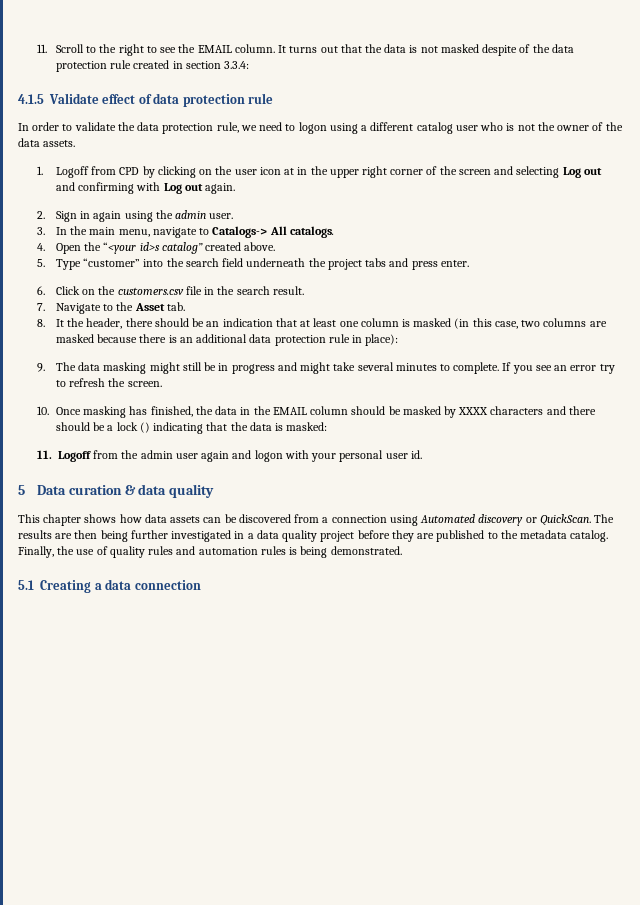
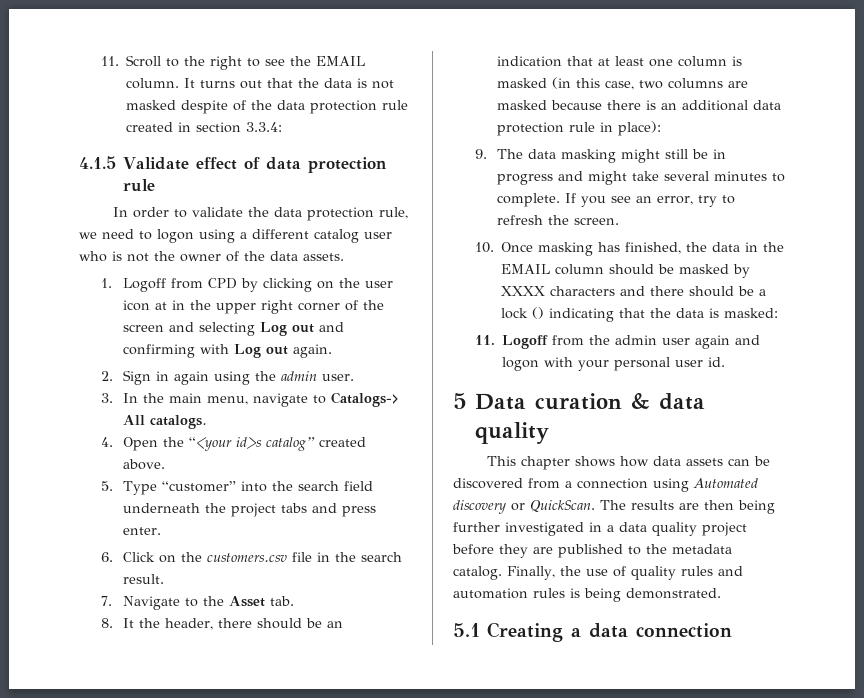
[570,365,597,371] error -> [656,196,693,205] error,

